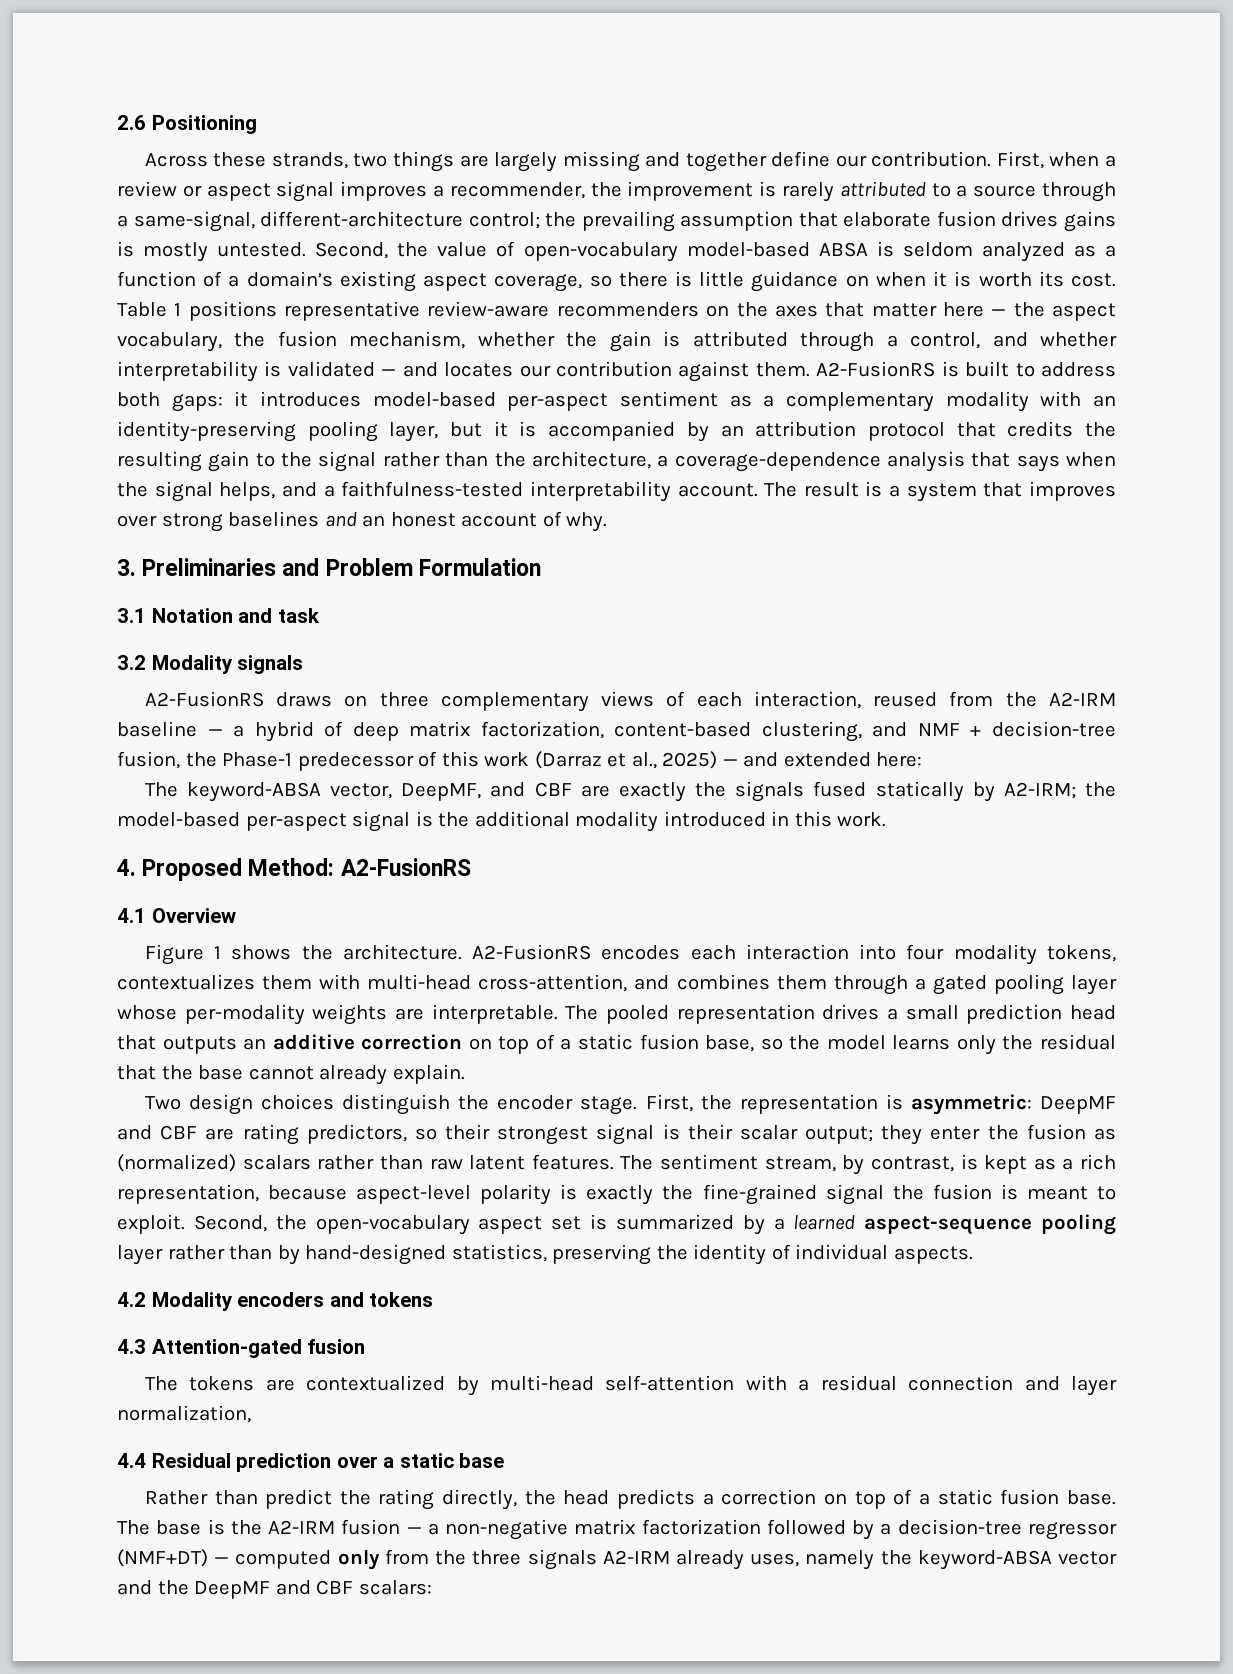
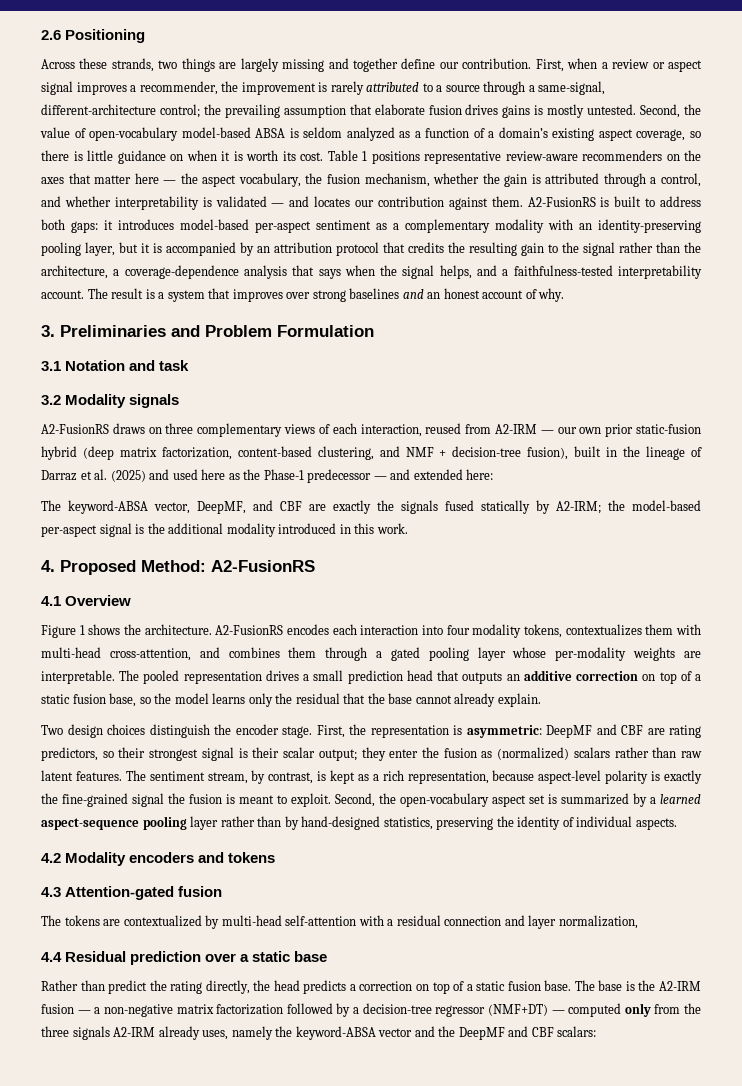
[1005,692,1116,707] [117,721,399,742] the A2-IRM baseline — a hybrid of deep -> [494,424,701,437] [41,446,114,460] A2-IRM — our own prior static-fusion hybrid (deep
[117,751,718,771] fusion, the Phase-1 predecessor of this work (Darraz et al., 2025) -> [527,446,702,460] [41,469,372,483] fusion), built in the lineage of Darraz et al. (2025) and used here as the Phase-1 predecessor

